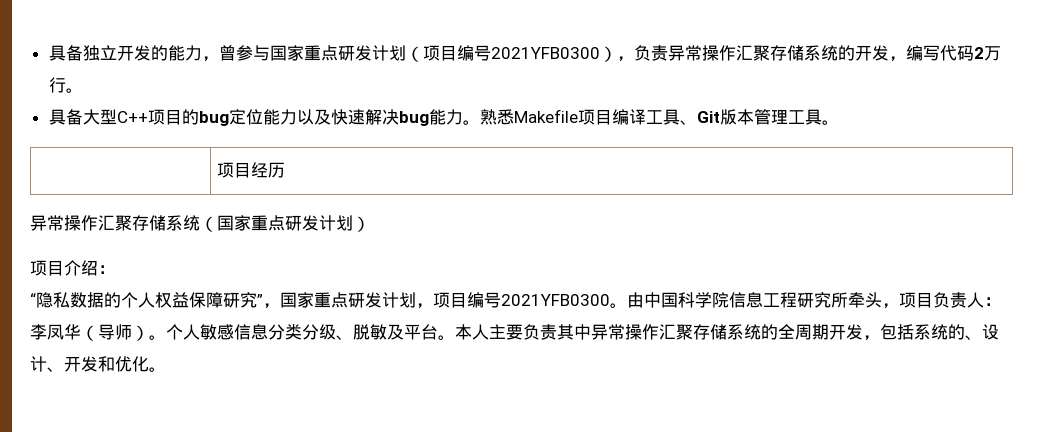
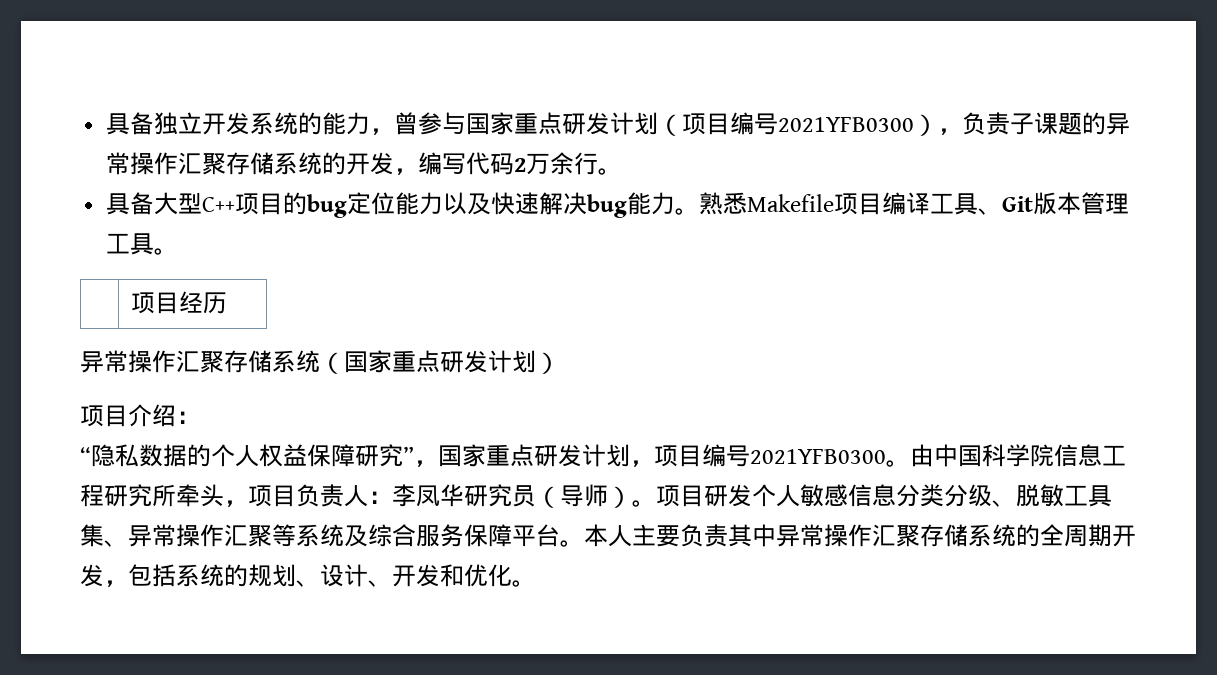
(151, 53) none -> [250,112,299,135] 系统
(668, 53) none -> [1010,112,1107,135] 子课题的
(1001, 53) none -> [550,152,575,175] 余
(81, 332) none -> [464,484,536,507] 研究员
(166, 337) none -> [656,484,752,507] 项目研发
[387,324,404,340] 及 -> [1064,485,1112,507] [80,524,512,547] 工具集、异常操作汇聚等系统及综合服务保障
(965, 332) none -> [248,564,296,587] 规划

